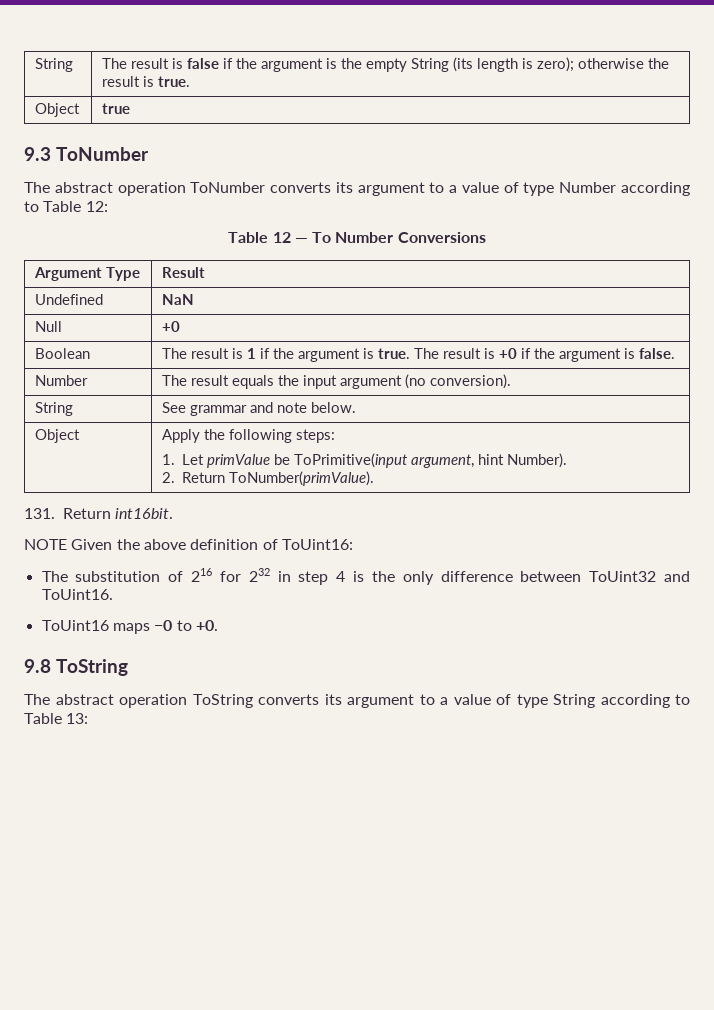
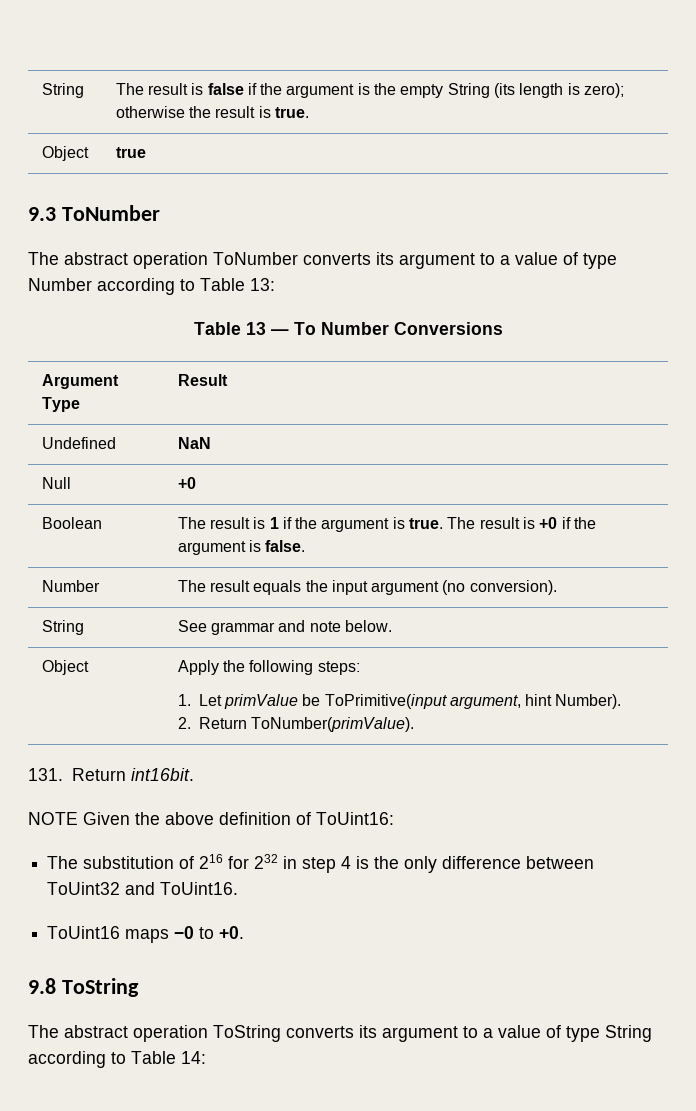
[85,201,108,212] [228,232,291,243] 12: // Table 12 -> [250,278,275,291] [193,322,266,335] 13: // Table 13
[66,713,89,724] 13: -> [181,1051,206,1064] 14:

